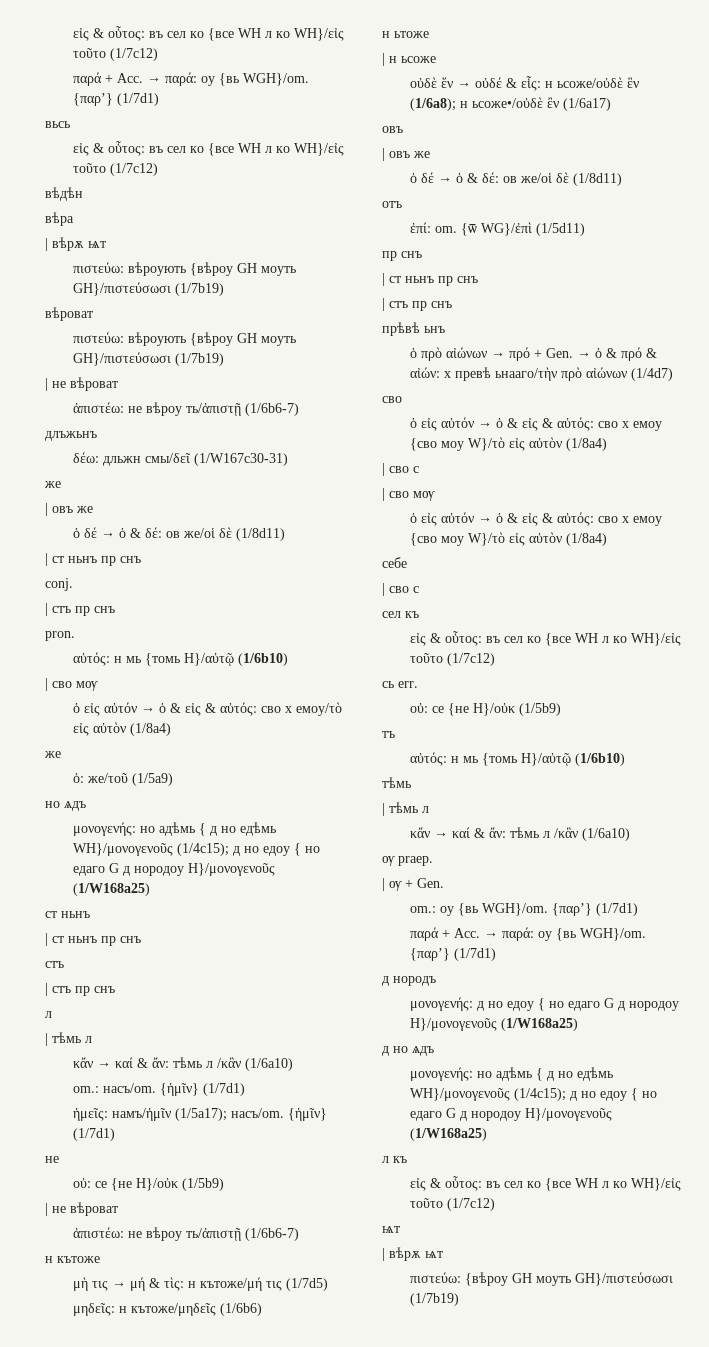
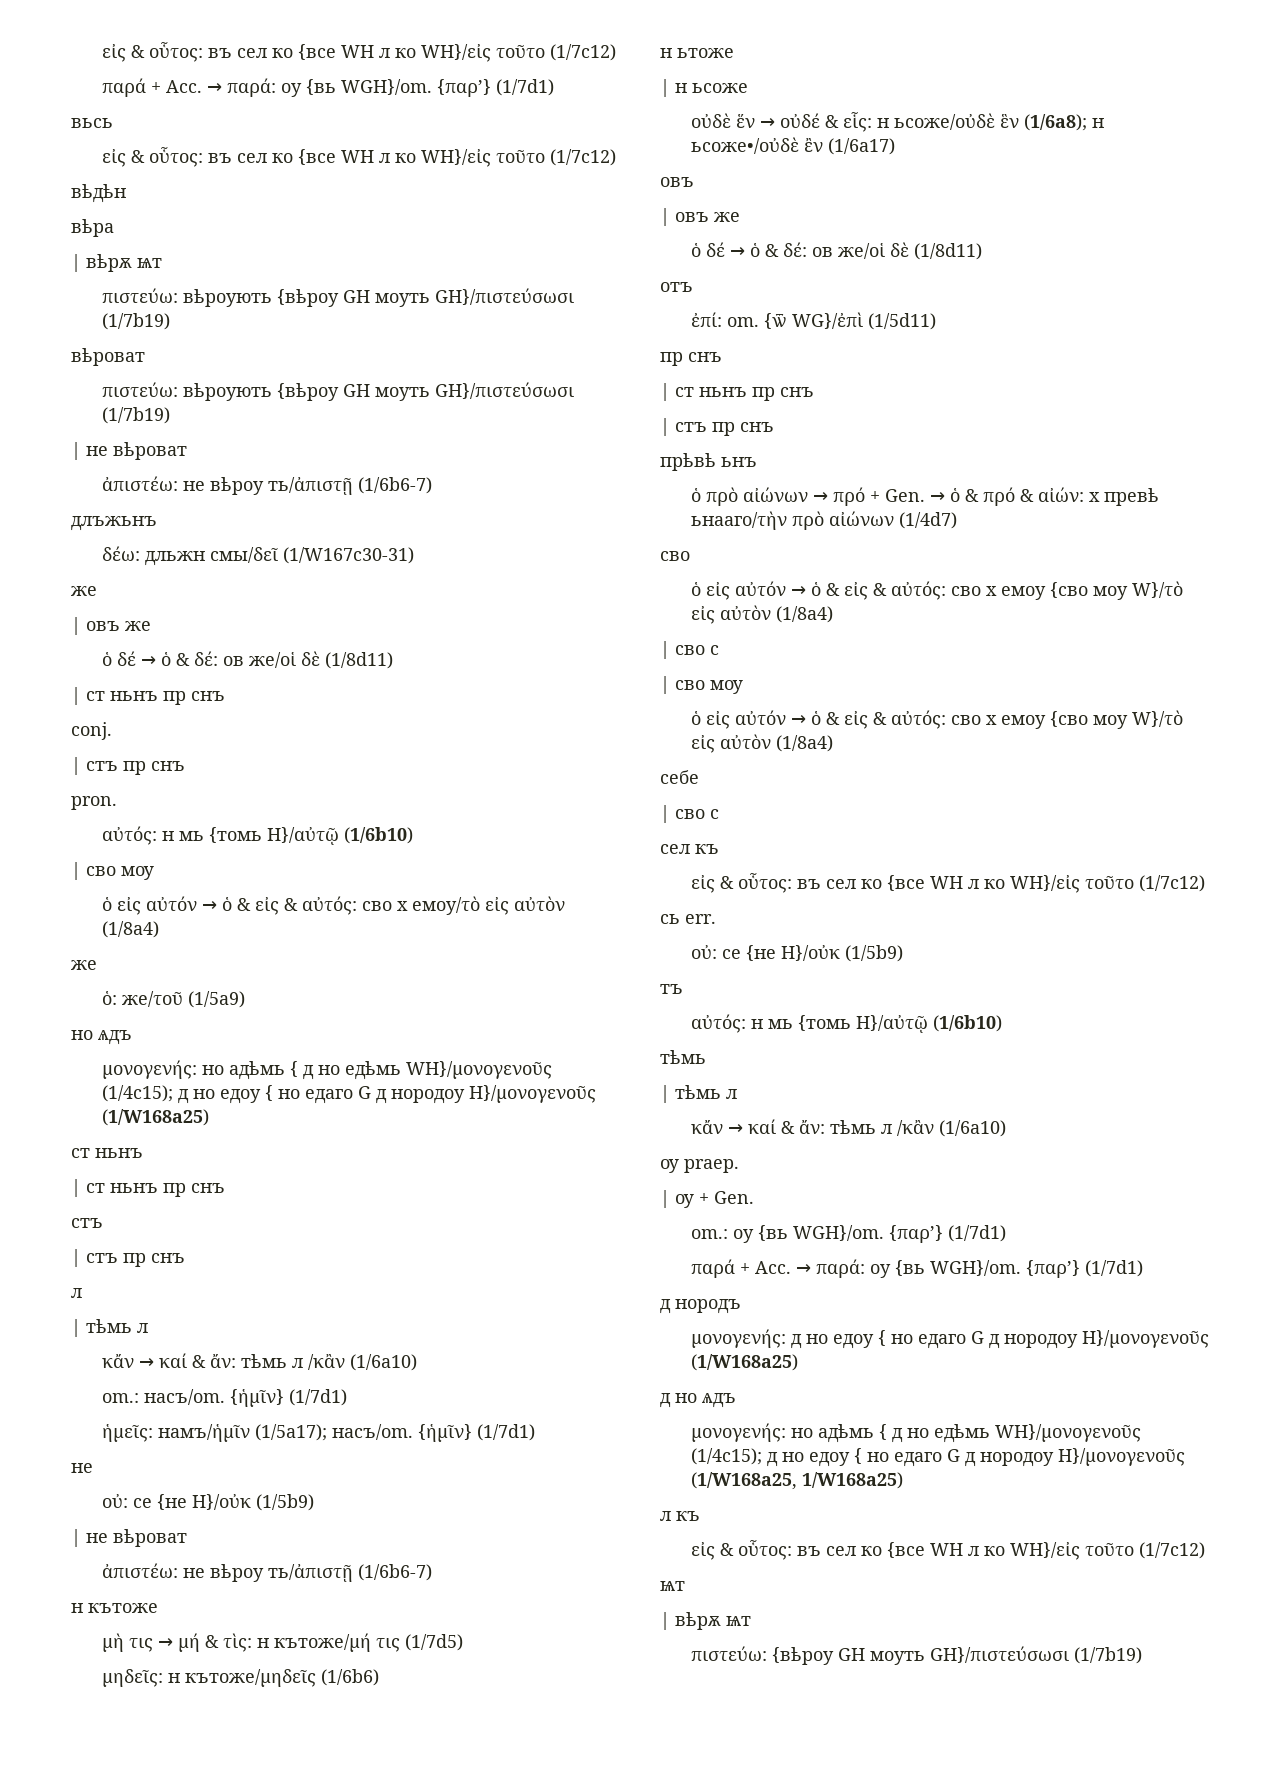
[409,1128,487,1141] (1/W168a25) -> [690,1472,903,1490] (1/W168a25, 1/W168a25)

